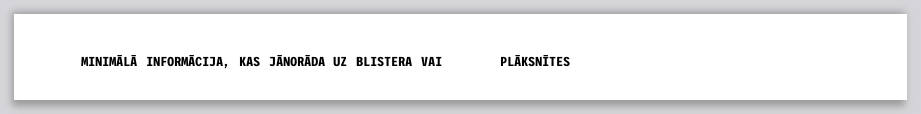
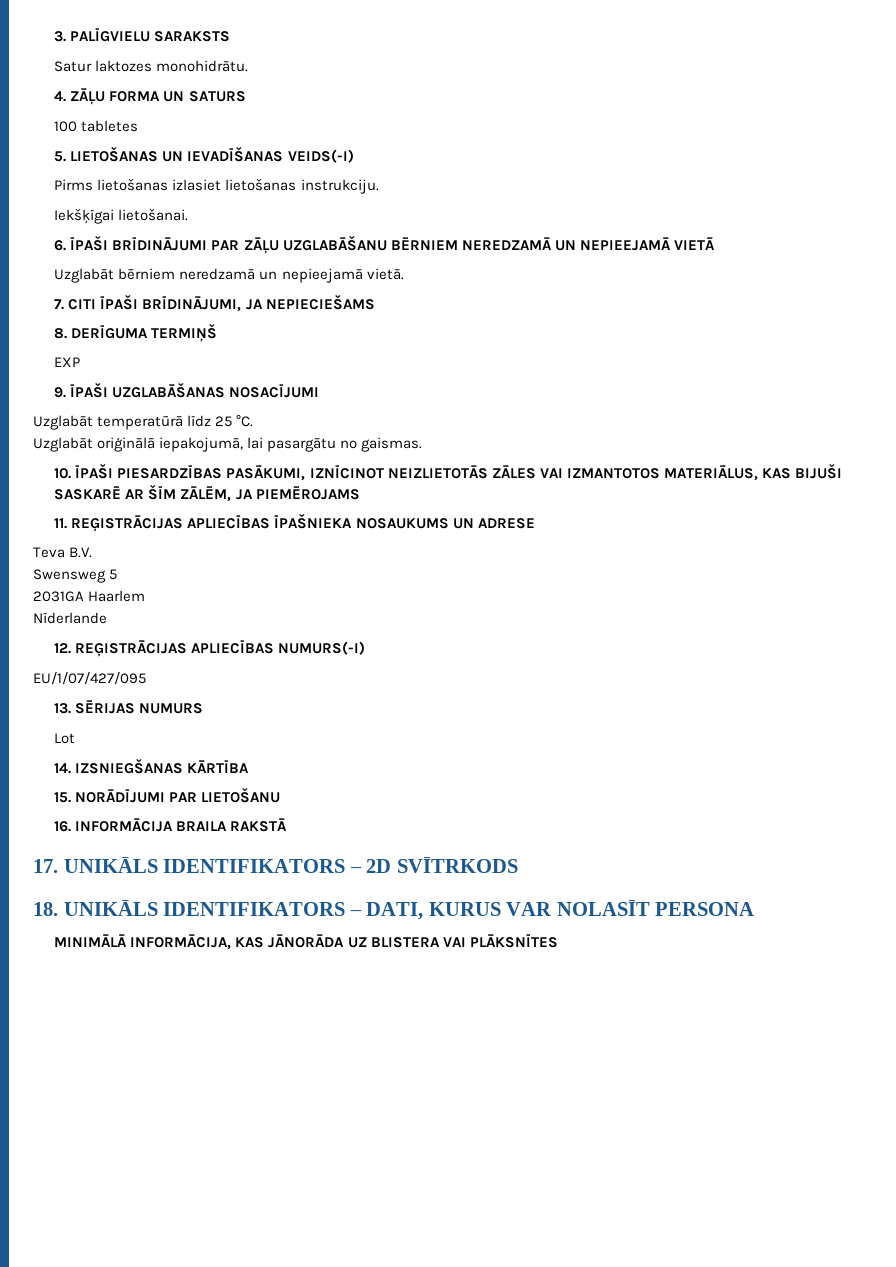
(81, 60) none -> [54,28,231,42] [54,60,249,72] [54,88,246,105] [54,120,139,132] [54,147,354,163] [54,178,379,194] [54,208,189,224] [54,236,715,254] [54,268,404,283] [54,295,375,312] [54,324,218,342] [54,357,81,367] [54,383,320,398] [33,414,254,430] [33,437,423,452] [54,464,842,481] [54,485,360,502] [54,514,535,532] [33,547,93,558] [33,569,118,583] [33,590,146,602] [33,612,107,624] [54,640,366,657] [33,672,146,685] [54,700,204,714] [54,733,76,744] [54,759,250,774] [54,788,281,803] [54,818,288,832] [33,857,518,873] [33,900,755,920] 3. PALĪGVIELU SARAKSTS // Satur laktozes monohidrātu. // 4. ZĀĻU FORMA UN SATURS // 100 tabletes // 5. LIETOŠANAS UN IEVADĪŠANAS VEIDS(-I) // Pirms lietošanas izlasiet lietošanas instrukciju. // Iekšķīgai lietošanai. // 6. ĪPAŠI BRĪDINĀJUMI PAR ZĀĻU UZGLABĀŠANU BĒRNIEM NEREDZAMĀ UN NEPIEEJAMĀ VIETĀ // Uzglabāt bērniem neredzamā un nepieejamā vietā. // 7. CITI ĪPAŠI BRĪDINĀJUMI, JA NEPIECIEŠAMS // 8. DERĪGUMA TERMIŅŠ // EXP // 9. ĪPAŠI UZGLABĀŠANAS NOSACĪJUMI // Uzglabāt temperatūrā līdz 25 °C. // Uzglabāt oriģinālā iepakojumā, lai pasargātu no gaismas. // 10. ĪPAŠI PIESARDZĪBAS PASĀKUMI, IZNĪCINOT NEIZLIETOTĀS ZĀLES VAI IZMANTOTOS MATERIĀLUS, KAS BIJUŠI SASKARĒ AR ŠĪM ZĀLĒM, JA PIEMĒROJAMS // 11. REĢISTRĀCIJAS APLIECĪBAS ĪPAŠNIEKA NOSAUKUMS UN ADRESE // Teva B.V. // Swensweg 5 // 2031GA Haarlem // Nīderlande // 12. REĢISTRĀCIJAS APLIECĪBAS NUMURS(-I) // EU/1/07/427/095 // 13. SĒRIJAS NUMURS // Lot // 14. IZSNIEGŠANAS KĀRTĪBA // 15. NORĀDĪJUMI PAR LIETOŠANU // 16. INFORMĀCIJA BRAILA RAKSTĀ // 17. UNIKĀLS IDENTIFIKATORS – 2D SVĪTRKODS // 18. UNIKĀLS IDENTIFIKATORS – DATI, KURUS VAR NOLASĪT PERSONA //

